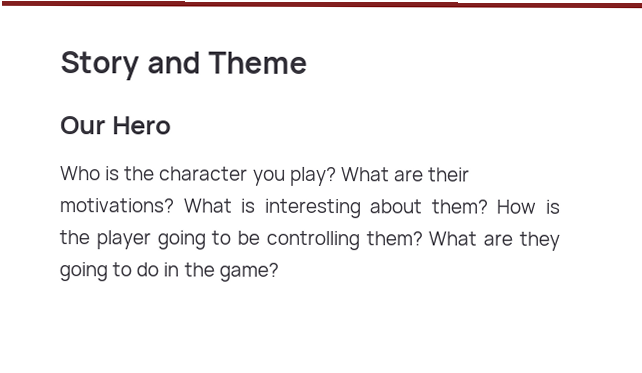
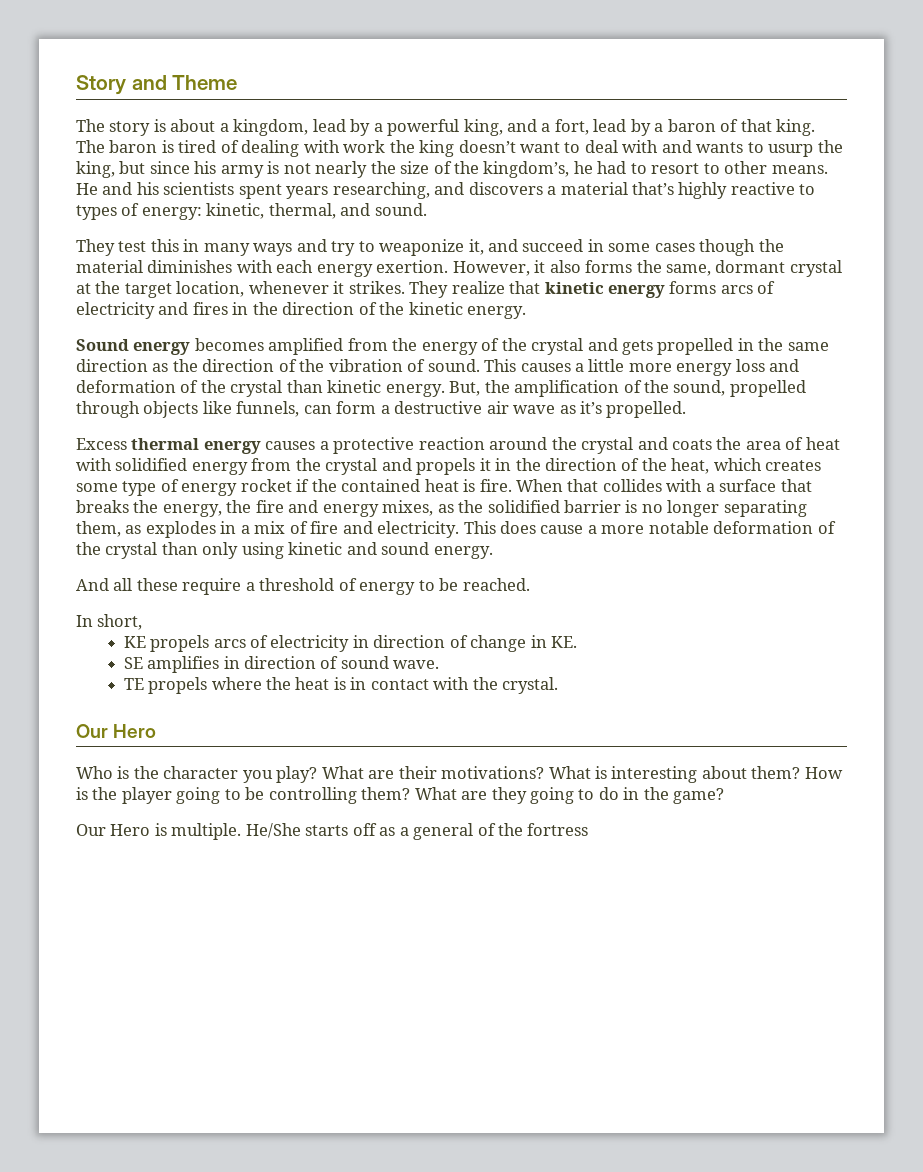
(308, 62) none -> [76,119,816,136] [76,140,843,157] [76,161,828,178] [76,182,816,199] [76,203,427,220] [76,239,784,256] [76,260,842,277] [76,281,776,298] [76,302,527,319] [76,338,829,355] [76,359,800,376] [76,380,806,397] [76,401,687,418] [76,437,840,454] [76,458,822,475] [76,479,812,496] [76,500,807,517] [76,521,836,538] [76,542,493,559] [76,578,530,595] [76,614,143,630] [123,635,578,652] [123,656,440,673] [123,677,559,694] // The story is about a kingdom, lead by a powerful king, and a fort, lead by a baron of that king. The baron is tired of dealing with work the king doesn’t want to deal with and wants to usurp the king, but since his army is not nearly the size of the kingdom’s, he had to resort to other means. He and his scientists spent years researching, and discovers a material that’s highly reactive to types of energy: kinetic, thermal, and sound. // They test this in many ways and try to weaponize it, and succeed in some cases though the material diminishes with each energy exertion. However, it also forms the same, dormant crystal at the target location, whenever it strikes. They realize that kinetic energy forms arcs of electricity and fires in the direction of the kinetic energy. // Sound energy becomes amplified from the energy of the crystal and gets propelled in the same direction as the direction of the vibration of sound. This causes a little more energy loss and deformation of the crystal than kinetic energy. But, the amplification of the sound, propelled through objects like funnels, can form a destructive air wave as it’s propelled. // Excess thermal energy causes a protective reaction around the crystal and coats the area of heat with solidified energy from the crystal and propels it in the direction of the heat, which creates some type of energy rocket if the contained heat is fire. When that collides with a surface that breaks the energy, the fire and energy mixes, as the solidified barrier is no longer separating them, as explodes in a mix of fire and electricity. This does cause a more notable deformation of the crystal than only using kinetic and sound energy. // And all these require a threshold of energy to be reached. // In short, // KE propels arcs of electricity in direction of change in KE. // SE amplifies in direction of sound wave. // TE propels where the heat is in contact with the crystal.
(279, 272) none -> [76,823,589,840] // Our Hero is multiple. He/She starts off as a general of the fortress

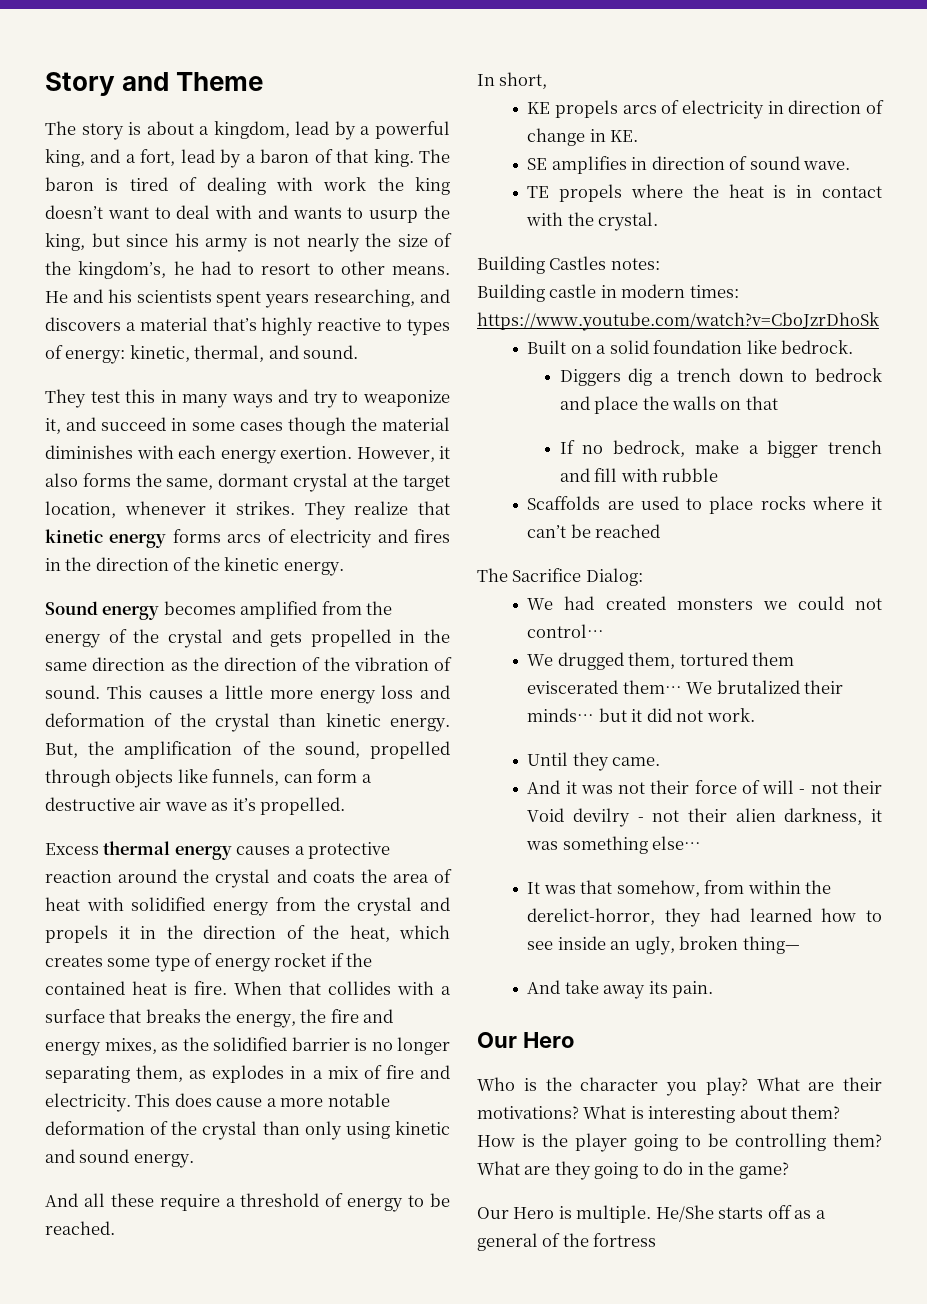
(559, 685) none -> [477,256,660,274] [477,284,739,302] [477,312,879,331] [527,340,854,354] [559,368,882,386] [559,396,778,414] [559,440,882,458] [559,468,718,482] [527,496,882,514] [527,524,661,538] [477,568,643,586] [527,596,882,610] [527,624,605,638] [527,652,795,670] [527,680,844,694] [527,708,755,722] [527,752,661,771] [527,780,883,794] [527,808,882,827] [526,836,702,854] [527,880,832,897] [527,908,882,927] [527,936,800,955] [527,980,714,999] // Building Castles notes: // Building castle in modern times: https://www.youtube.com/watch?v=CboJzrDhoSk // Built on a solid foundation like bedrock. // Diggers dig a trench down to bedrock and place the walls on that // If no bedrock, make a bigger trench and fill with rubble // Scaffolds are used to place rocks where it can’t be reached // The Sacrifice Dialog: // We had created monsters we could not control… // We drugged them, tortured them eviscerated them… We brutalized their minds… but it did not work. // Until they came. // And it was not their force of will - not their Void devilry - not their alien darkness, it was something else… // It was that somehow, from within the derelict-horror, they had learned how to see inside an ugly, broken thing— // And take away its pain.

